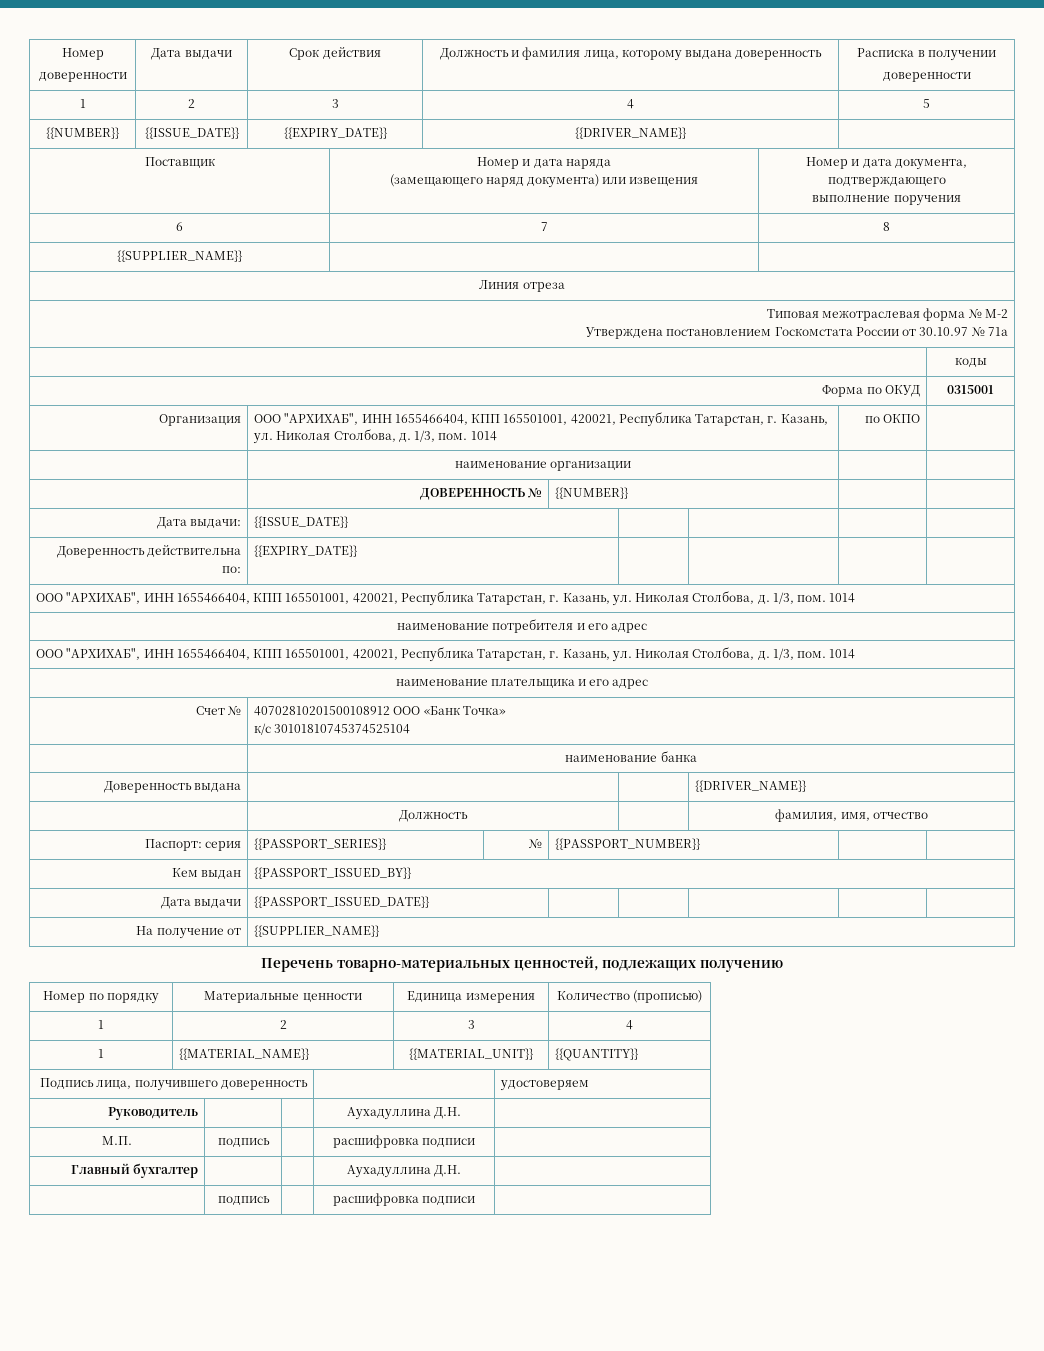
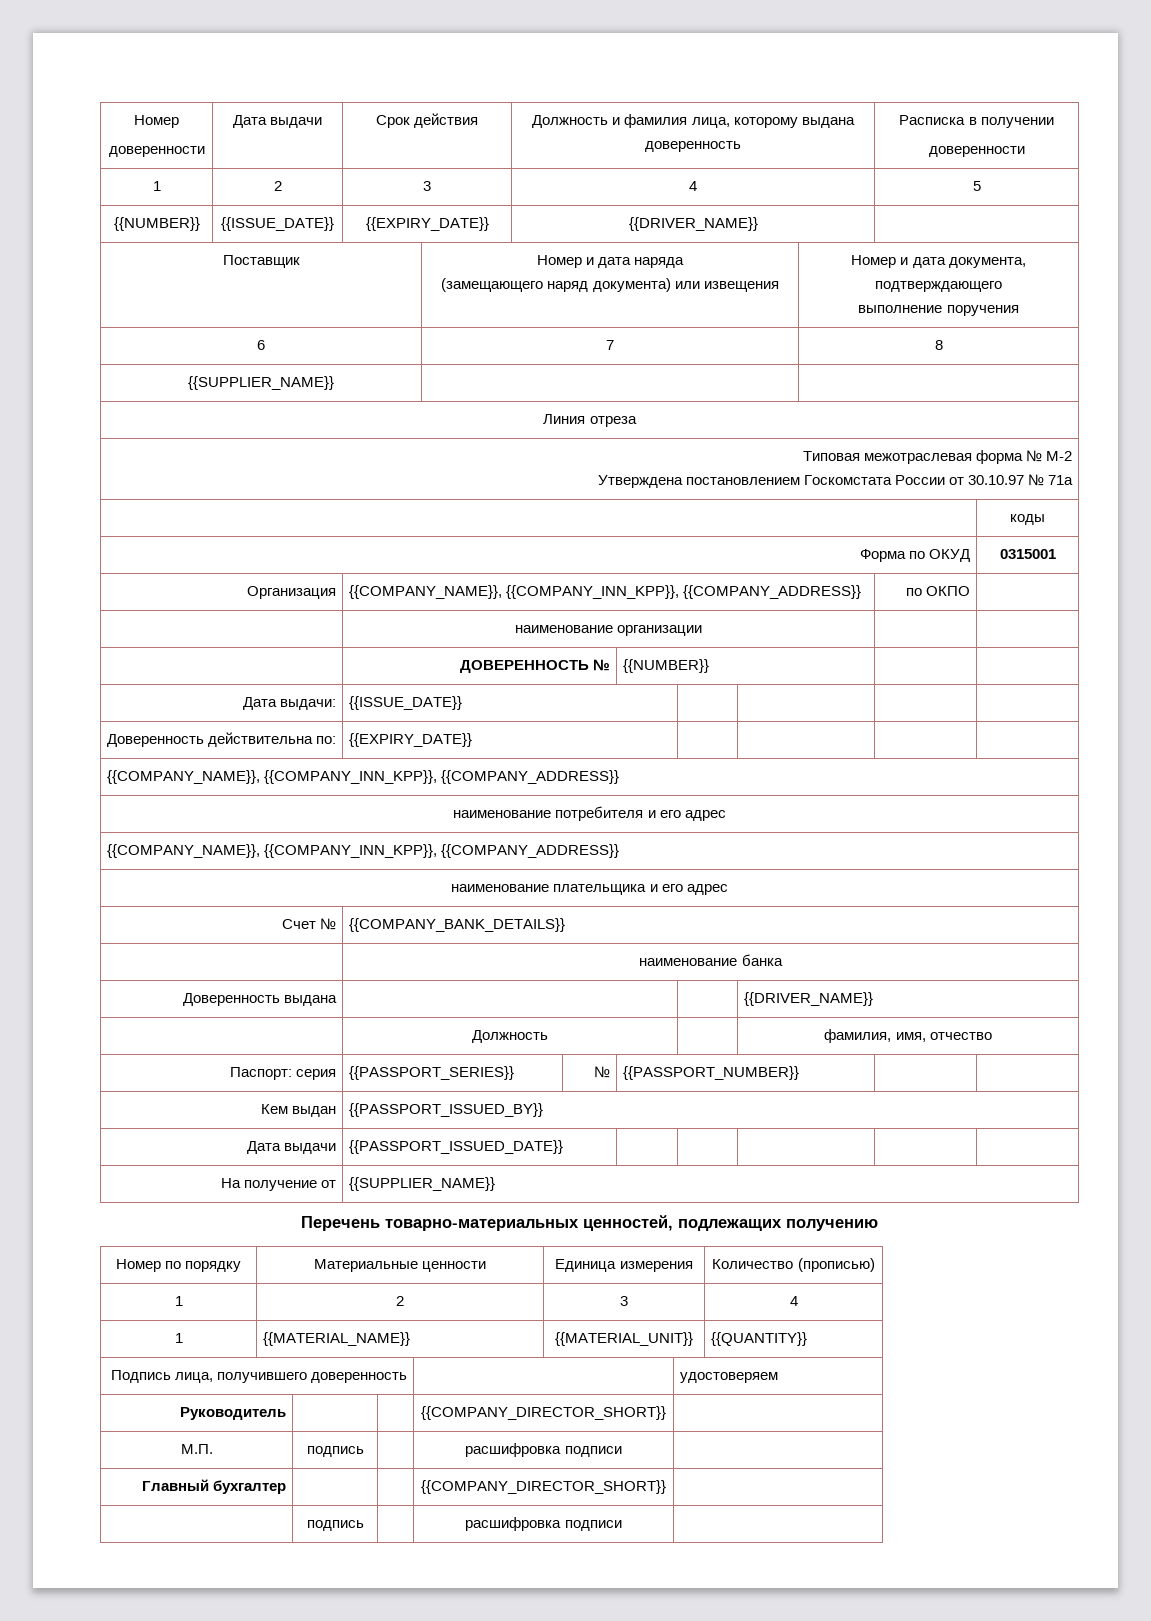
[254,412,828,427] [253,429,497,444] ООО "АРХИХАБ", ИНН 1655466404, КПП 165501001, 420021, Республика Татарстан, г. Казань, ул. Николая Столбова, д. 1/3, пом. 1014 -> [348,585,861,599] {{COMPANY_NAME}}, {{COMPANY_INN_KPP}}, {{COMPANY_ADDRESS}}
[36,591,856,606] ООО "АРХИХАБ", ИНН 1655466404, КПП 165501001, 420021, Республика Татарстан, г. Казань, ул. Николая Столбова, д. 1/3, пом. 1014 -> [106,770,619,784] {{COMPANY_NAME}}, {{COMPANY_INN_KPP}}, {{COMPANY_ADDRESS}}
[36,647,856,662] ООО "АРХИХАБ", ИНН 1655466404, КПП 165501001, 420021, Республика Татарстан, г. Казань, ул. Николая Столбова, д. 1/3, пом. 1014 -> [106,844,619,858] {{COMPANY_NAME}}, {{COMPANY_INN_KPP}}, {{COMPANY_ADDRESS}}
[254,706,506,716] [254,723,411,735] 40702810201500108912 ООО «Банк Точка» // к/с 30101810745374525104 -> [348,918,565,932] {{COMPANY_BANK_DETAILS}}
[346,1107,462,1120] Аухадуллина Д.Н. -> [421,1406,666,1420] {{COMPANY_DIRECTOR_SHORT}}
[346,1165,462,1178] Аухадуллина Д.Н. -> [421,1480,666,1494] {{COMPANY_DIRECTOR_SHORT}}

